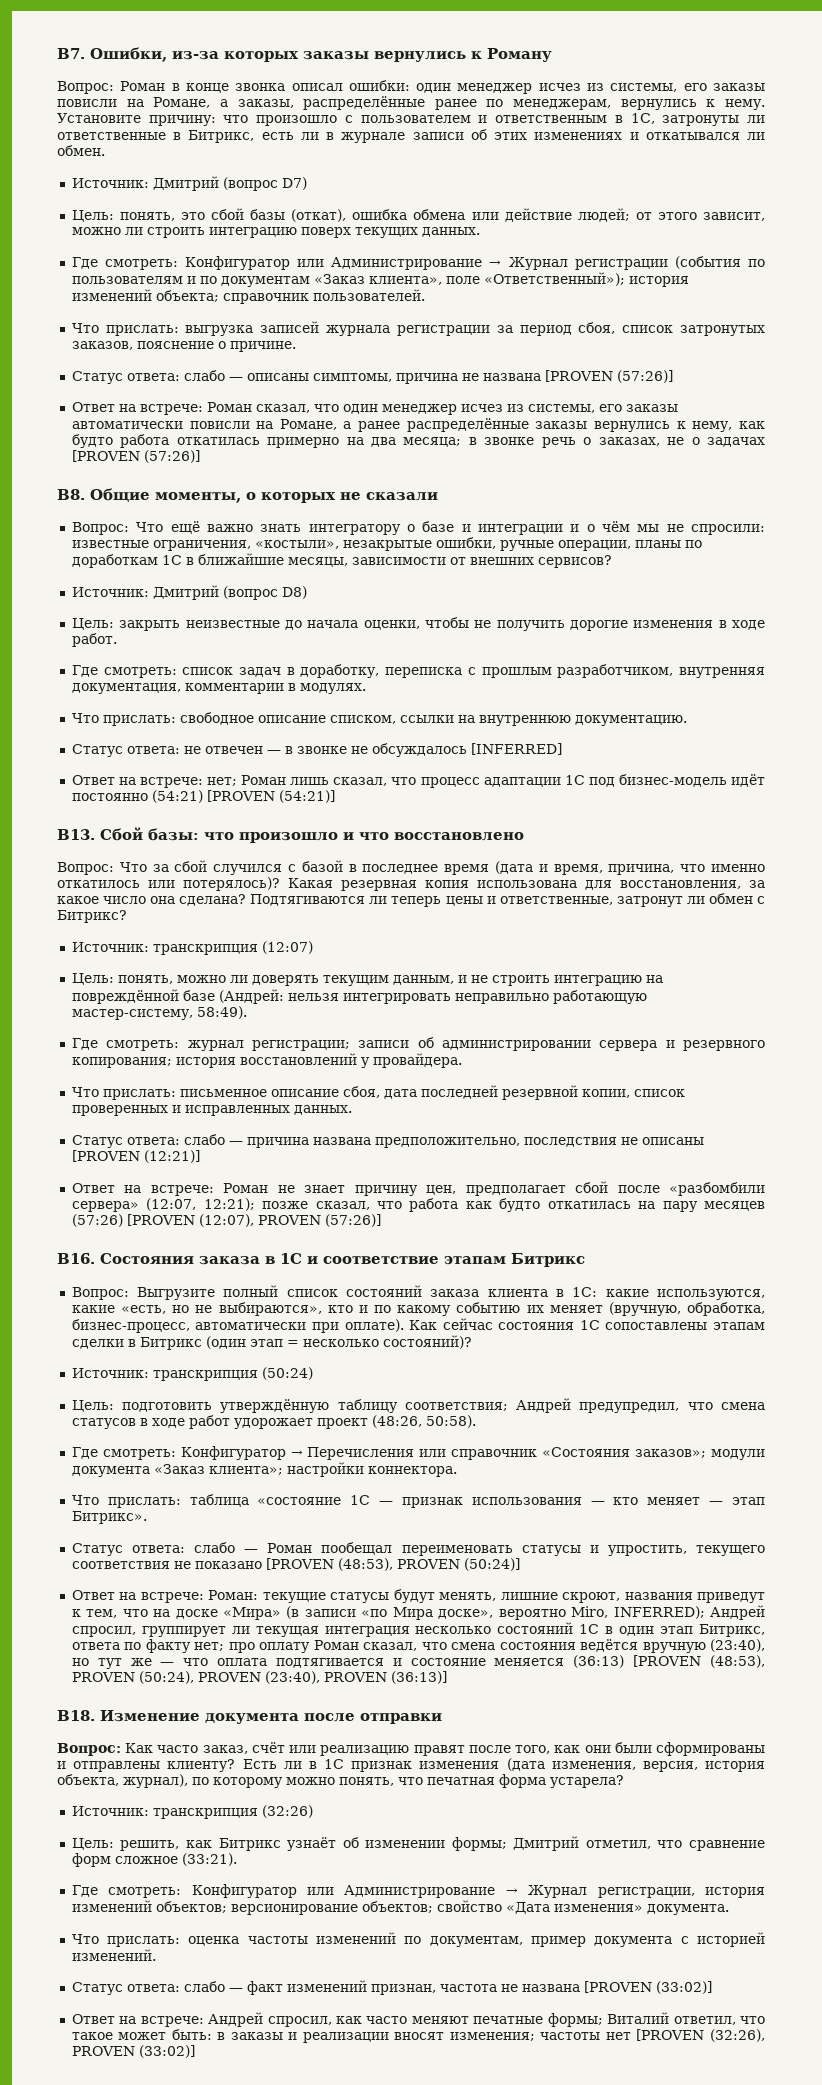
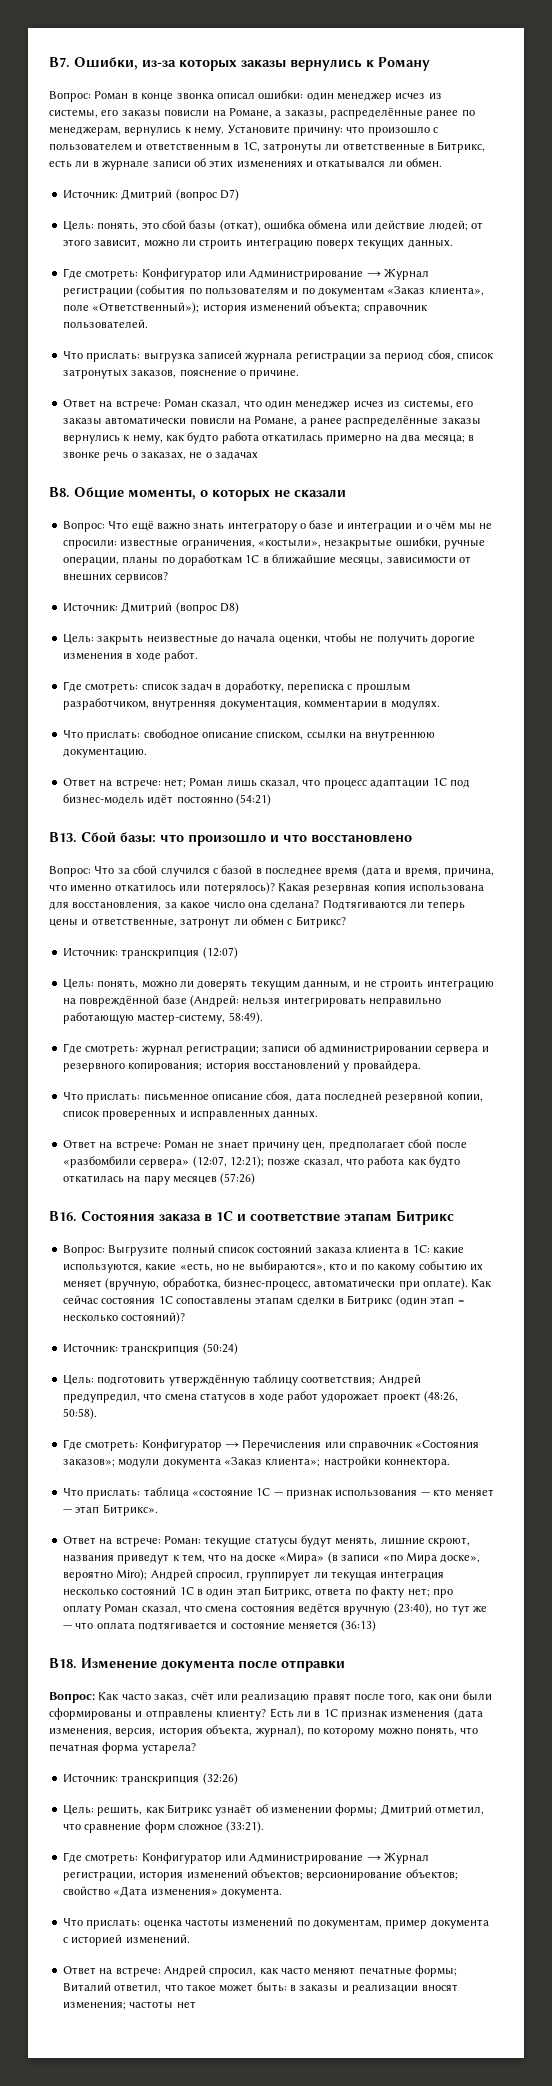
[71,370,673,384] // Статус ответа: слабо — описаны симптомы, причина не названа [PROVEN (57:26)] -> (300, 374) none
[71,450,200,463] [PROVEN (57:26)] -> (258, 455) none
[71,743,562,757] // Статус ответа: не отвечен — в звонке не обсуждалось [INFERRED] -> (147, 753) none
[206,790,335,803] [PROVEN (54:21)] -> (271, 800) none
[71,1134,704,1148] [71,1150,200,1163] // Статус ответа: слабо — причина названа предположительно, последствия не описаны [PROVEN (12:21)] -> (319, 1114) none
[126,1214,381,1227] [PROVEN (12:07), PROVEN (57:26)] -> (256, 1179) none
[71,1542,765,1556] [71,1558,520,1571] // Статус ответа: слабо — Роман пообещал переименовать статусы и упростить, текущего соответствия не показано [PROVEN (48:53), PROVEN (50:24)] -> (158, 1510) none
[571,1606,705,1619] Miro, INFERRED); -> [116,1569,148,1581] Miro);
[633,1655,765,1668] [71,1671,447,1684] [PROVEN (48:53), PROVEN (50:24), PROVEN (23:40), PROVEN (36:13)] -> (377, 1626) none
[71,1980,712,1995] // Статус ответа: слабо — факт изменений признан, частота не названа [PROVEN (33:02)] -> (190, 1939) none
[636,2029,765,2042] [71,2045,195,2058] [PROVEN (32:26), PROVEN (33:02)] -> (196, 2004) none

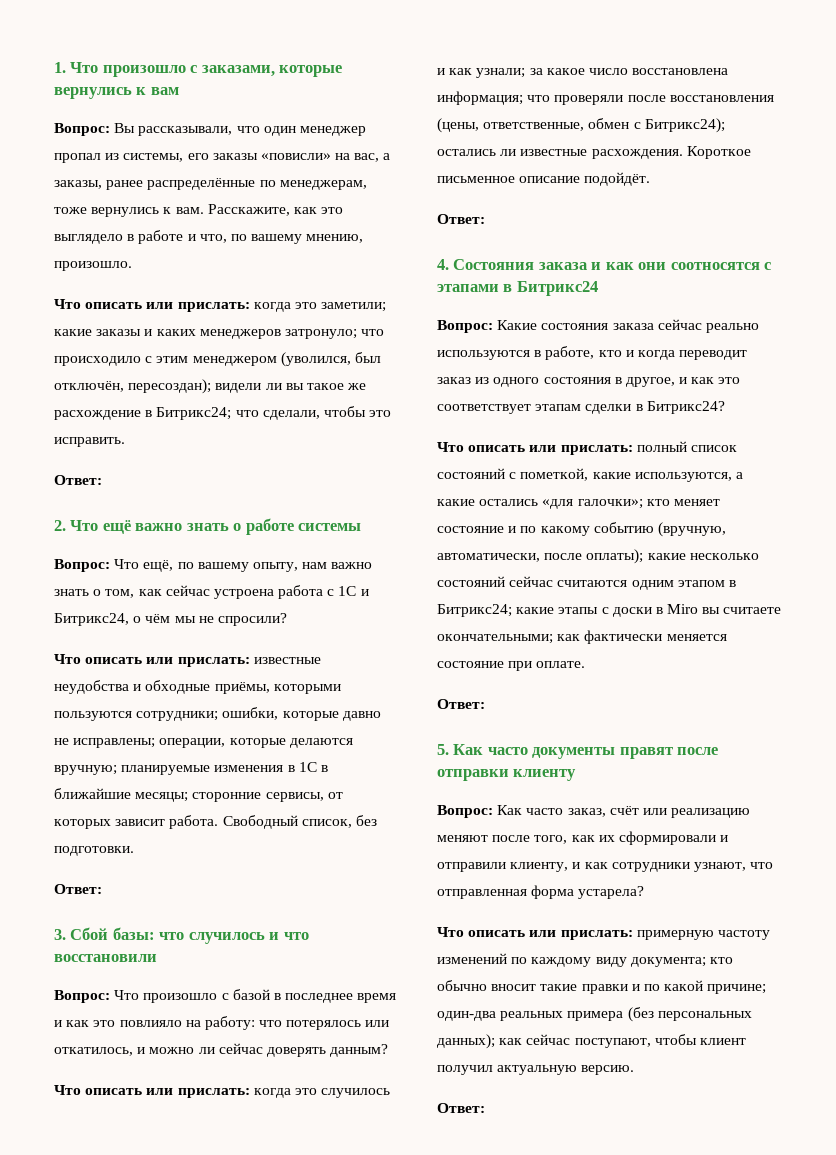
[49,57,430,71] [49,90,442,102] [49,107,459,119] В7. Ошибки, из-за которых заказы вернулись к Роману // Вопрос: Роман в конце звонка описал ошибки: один менеджер исчез из системы, его заказы повисли на Романе, а заказы, распределённые ранее -> [54,62,343,77] [54,87,179,99] [54,123,366,136] [54,153,391,163] [54,178,256,190] 1. Что произошло с заказами, которые вернулись к вам // Вопрос: Вы рассказывали, что один менеджер пропал из системы, его заказы «повисли» на вас, а заказы, ранее распределённые
[124,125,438,136] [49,141,486,153] [49,158,443,170] [62,189,239,201] [62,220,483,232] [62,239,453,249] [62,268,429,280] [62,285,484,297] [62,302,427,314] [62,319,148,329] [62,350,494,362] [62,369,300,379] [62,399,473,410] [62,415,481,427] [62,432,474,444] [62,451,258,461] [49,487,346,501] [62,520,492,532] [62,537,485,549] [62,554,472,566] [62,572,169,583] [62,602,239,614] [62,633,476,645] [62,650,198,662] [62,681,410,693] [62,698,440,710] [62,729,436,741] [62,748,147,758] [62,778,470,789] [62,794,271,806] [49,832,77,843] вернулись к нему. Установите причину: что произошло с пользователем и ответственным в 1С, затронуты ли ответственные в Битрикс, есть ли в журнале записи об этих изменениях и откатывался ли обмен. // Источник: Дмитрий (вопрос D7) // Цель: понять, это сбой базы (откат), ошибка обмена или действие людей; от этого зависит, можно ли строить интеграцию поверх текущих данных. // Где смотреть: Конфигуратор или Администрирование → Журнал регистрации (события по пользователям и по документам «Заказ клиента», поле «Ответственный»); история изменений объекта; справочник пользователей. // Что прислать: выгрузка записей журнала регистрации за период сбоя, список затронутых заказов, пояснение о причине. // Ответ на встрече: Роман сказал, что один менеджер исчез из системы, его заказы автоматически повисли на Романе, а ранее распределённые заказы вернулись к нему, как будто работа откатилась примерно на два месяца; в звонке речь о заказах, не о задачах // В8. Общие моменты, о которых не сказали // Вопрос: Что ещё важно знать интегратору о базе и интеграции и о чём мы не спросили: известные ограничения, «костыли», незакрытые ошибки, ручные операции, планы по доработкам 1С в ближайшие месяцы, зависимости от внешних сервисов? // Источник: Дмитрий (вопрос D8) // Цель: закрыть неизвестные до начала оценки, чтобы не получить дорогие изменения в ходе работ. // Где смотреть: список задач в доработку, переписка с прошлым разработчиком, внутренняя документация, комментарии в модулях. // Что прислать: свободное описание списком, ссылки на внутреннюю документацию. // Ответ на встрече: нет; Роман лишь сказал, что процесс адаптации 1С под бизнес-модель идёт постоянно (54:21) // В13. -> [54,204,344,217] [54,230,364,244] [54,261,132,271] [54,299,387,312] [54,329,385,339] [54,352,381,367] [54,379,367,394] [54,406,392,420] [54,437,125,447] [54,475,102,485] [54,518,362,535] [54,559,373,572] [54,585,369,599] [54,613,287,626] [54,654,321,667] [54,680,341,694] [54,707,381,721] [54,738,353,748] [54,762,328,775] [54,788,343,802] [54,815,377,829] [54,846,134,856] [54,884,102,894] [54,929,66,940] тоже вернулись к вам. Расскажите, как это выглядело в работе и что, по вашему мнению, произошло. // Что описать или прислать: когда это заметили; какие заказы и каких менеджеров затронуло; что происходило с этим менеджером (уволился, был отключён, пересоздан); видели ли вы такое же расхождение в Битрикс24; что сделали, чтобы это исправить. // Ответ: // 2. Что ещё важно знать о работе системы // Вопрос: Что ещё, по вашему опыту, нам важно знать о том, как сейчас устроена работа с 1С и Битрикс24, о чём мы не спросили? // Что описать или прислать: известные неудобства и обходные приёмы, которыми пользуются сотрудники; ошибки, которые давно не исправлены; операции, которые делаются вручную; планируемые изменения в 1С в ближайшие месяцы; сторонние сервисы, от которых зависит работа. Свободный список, без подготовки. // Ответ: // 3.
[188,834,266,846] произошло -> [188,932,265,944] случилось
[311,834,412,843] [49,865,210,877] восстановлено // Вопрос: Что за сбой случился -> [54,954,157,962] [54,990,218,1003] восстановили // Вопрос: Что произошло
[361,865,494,877] [49,882,484,894] [49,899,466,911] [49,916,346,928] [62,947,238,959] [62,979,494,990] [62,995,441,1007] [62,1012,263,1024] [62,1043,489,1055] [62,1060,421,1072] [62,1091,483,1103] [62,1110,319,1120] [62,1139,467,1151] [62,1156,461,1168] [62,1173,256,1185] [49,1210,454,1225] [62,1244,465,1256] [62,1261,483,1273] [62,1278,492,1290] [62,1295,465,1307] [62,1312,186,1324] [62,1343,238,1355] [62,1374,421,1386] [62,1391,459,1403] [62,1408,97,1420] [62,1439,480,1451] [62,1456,450,1468] [62,1487,494,1499] [62,1504,158,1516] [62,1535,471,1547] [62,1552,481,1564] [62,1569,445,1581] [62,1586,453,1598] [62,1603,487,1615] [62,1620,377,1632] [49,1658,235,1672] (дата и время, причина, что именно откатилось или потерялось)? Какая резервная копия использована для восстановления, за какое число она сделана? Подтягиваются ли теперь цены и ответственные, затронут ли обмен с Битрикс? // Источник: транскрипция (12:07) // Цель: понять, можно ли доверять текущим данным, и не строить интеграцию на повреждённой базе (Андрей: нельзя интегрировать неправильно работающую мастер-систему, 58:49). // Где смотреть: журнал регистрации; записи об администрировании сервера и резервного копирования; история восстановлений у провайдера. // Что прислать: письменное описание сбоя, дата последней резервной копии, список проверенных и исправленных данных. // Ответ на встрече: Роман не знает причину цен, предполагает сбой после «разбомбили сервера» (12:07, 12:21); позже сказал, что работа как будто откатилась на пару месяцев (57:26) // В16. Состояния заказа в 1С и соответствие этапам Битрикс // Вопрос: Выгрузите полный список состояний заказа клиента в 1С: какие используются, какие «есть, но не выбираются», кто и по какому событию их меняет (вручную, обработка, бизнес-процесс, автоматически при оплате). Как сейчас состояния 1С сопоставлены этапам сделки в Битрикс (один этап = несколько состояний)? // Источник: транскрипция (50:24) // Цель: подготовить утверждённую таблицу соответствия; Андрей предупредил, что смена статусов в ходе работ удорожает проект (48:26, 50:58). // Где смотреть: Конфигуратор → Перечисления или справочник «Состояния заказов»; модули документа «Заказ клиента»; настройки коннектора. // Что прислать: таблица «состояние 1С — признак использования — кто меняет — этап Битрикс». // Ответ на встрече: Роман: текущие статусы будут менять, лишние скроют, названия приведут к тем, что на доске «Мира» (в записи «по Мира доске», вероятно Miro); Андрей спросил, группирует ли текущая интеграция несколько состояний 1С в один этап Битрикс, ответа по факту нет; про оплату Роман сказал, что смена состояния ведётся вручную (23:40), но тут же — что оплата подтягивается и состояние меняется (36:13) // В18. Изменение документа -> [54,1016,390,1030] [54,1043,389,1057] [54,1085,391,1098] [437,68,729,78] [437,91,774,105] [437,118,725,133] [437,146,751,159] [437,172,651,186] [437,214,485,224] [437,259,772,270] [437,281,598,296] [437,319,759,333] [437,346,748,360] [437,377,741,387] [437,401,725,414] [437,441,737,455] [437,468,743,482] [437,499,720,509] [437,522,726,537] [437,549,759,564] [437,576,736,590] [437,604,782,617] [437,630,727,644] [437,661,586,671] [437,699,485,709] [437,744,673,759] и как это повлияло на работу: что потерялось или откатилось, и можно ли сейчас доверять данным? // Что описать или прислать: когда это случилось и как узнали; за какое число восстановлена информация; что проверяли после восстановления (цены, ответственные, обмен с Битрикс24); остались ли известные расхождения. Короткое письменное описание подойдёт. // Ответ: // 4. Состояния заказа и как они соотносятся с этапами в Битрикс24 // Вопрос: Какие состояния заказа сейчас реально используются в работе, кто и когда переводит заказ из одного состояния в другое, и как это соответствует этапам сделки в Битрикс24? // Что описать или прислать: полный список состояний с пометкой, какие используются, а какие остались «для галочки»; кто меняет состояние и по какому событию (вручную, автоматически, после оплаты); какие несколько состояний сейчас считаются одним этапом в Битрикс24; какие этапы с доски в Miro вы считаете окончательными; как фактически меняется состояние при оплате. // Ответ: // 5. Как часто документы правят
(345, 1666) none -> [513,769,577,781] клиенту
[312,1693,351,1703] правят -> [437,835,488,842] меняют
[439,1691,492,1701] [49,1708,483,1720] [49,1725,479,1737] [49,1742,196,1754] [62,1773,238,1785] [62,1804,485,1816] [62,1821,265,1833] [62,1852,429,1864] [62,1869,458,1881] [62,1886,282,1898] [62,1917,489,1929] [62,1934,190,1946] [62,1965,458,1977] [62,1982,458,1994] [62,2001,196,2010] они были сформированы и отправлены клиенту? Есть ли в 1С признак изменения (дата изменения, версия, история объекта, журнал), по которому можно понять, что печатная форма устарела? // Источник: транскрипция (32:26) // Цель: решить, как Битрикс узнаёт об изменении формы; Дмитрий отметил, что сравнение форм сложное (33:21). // Где смотреть: Конфигуратор или Администрирование → Журнал регистрации, история изменений объектов; версионирование объектов; свойство «Дата изменения» документа. // Что прислать: оценка частоты изменений по документам, пример документа с историей изменений. // Ответ на встрече: Андрей спросил, как часто меняют печатные формы; Виталий ответил, что такое может быть: в заказы и реализации вносят изменения; частоты нет -> [598,831,729,845] [437,862,774,872] [437,885,645,899] [437,927,770,940] [437,953,733,967] [437,980,767,994] [437,1007,752,1022] [437,1034,746,1049] [437,1065,635,1075] [437,1103,485,1113] их сформировали и отправили клиенту, и как сотрудники узнают, что отправленная форма устарела? // Что описать или прислать: примерную частоту изменений по каждому виду документа; кто обычно вносит такие правки и по какой причине; один-два реальных примера (без персональных данных); как сейчас поступают, чтобы клиент получил актуальную версию. // Ответ:

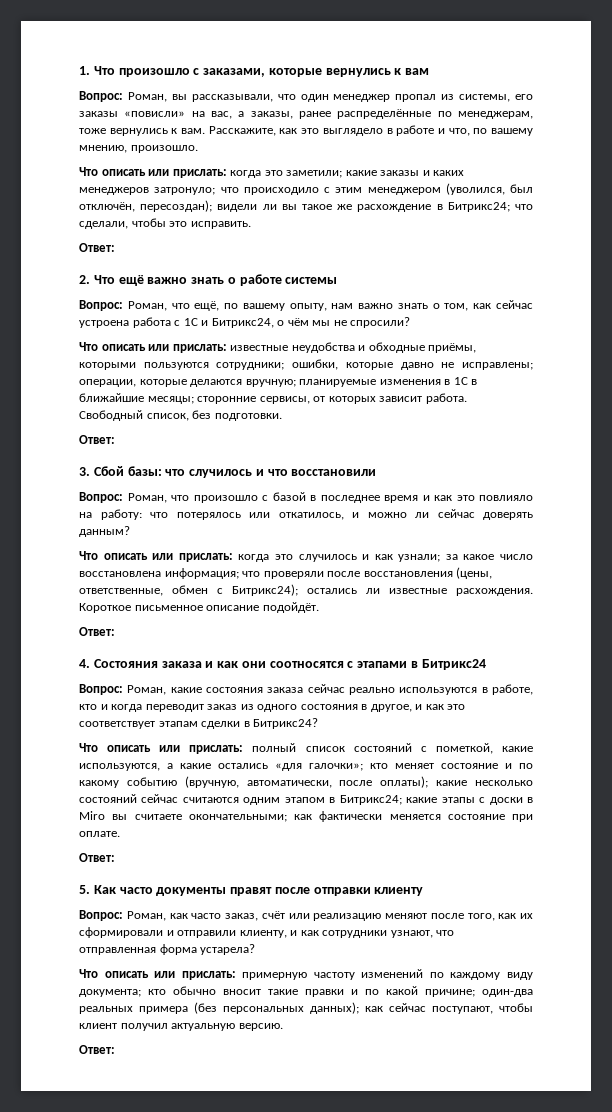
[114,123,136,133] Вы -> [127,92,187,102] Роман, вы
[114,559,140,569] Что -> [127,301,190,311] Роман, что
[114,990,140,1000] Что -> [127,493,189,503] Роман, что
[497,320,538,330] Какие -> [127,685,202,695] Роман, какие
[497,805,523,815] Как -> [126,911,188,921] Роман, как

